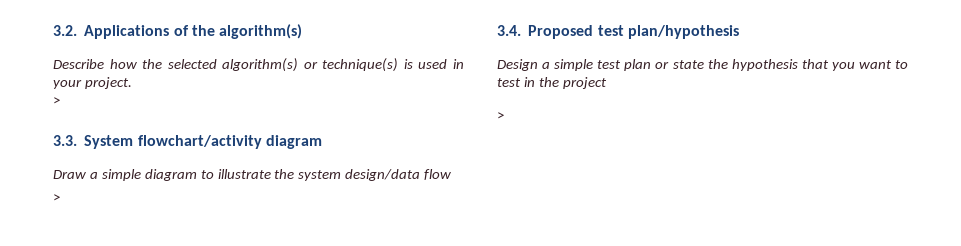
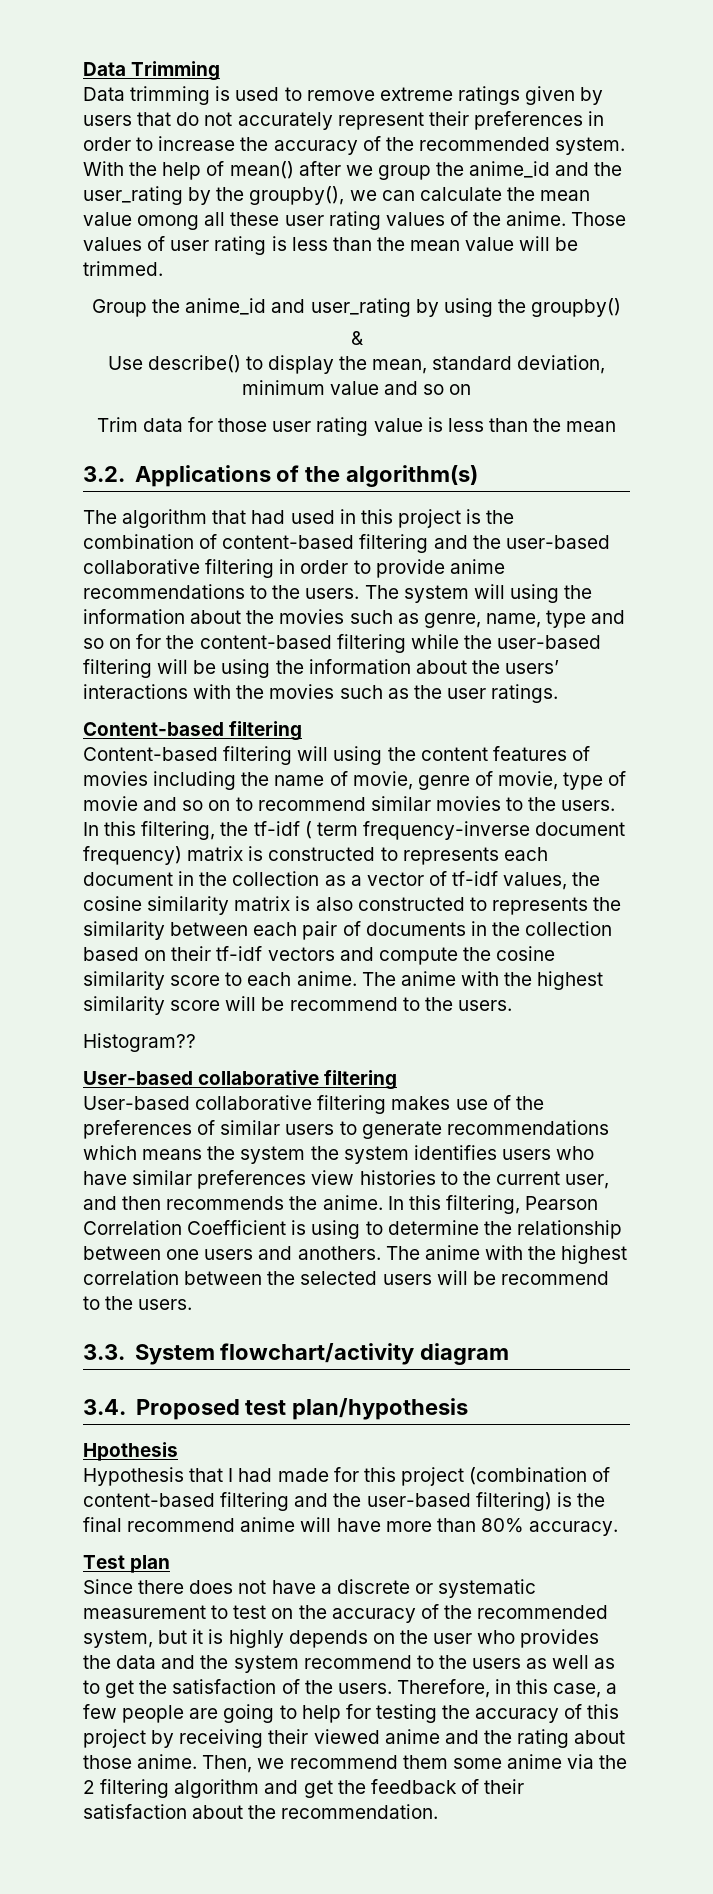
(53, 30) none -> [83,61,221,81] [83,86,604,105] [83,111,605,130] [83,136,626,155] [83,161,623,180] [83,186,591,205] [83,211,627,230] [83,236,579,255] [83,261,163,276] [91,298,622,317] [350,331,363,345] [107,355,606,374] [241,380,472,395] [96,417,617,436] Data Trimming // Data trimming is used to remove extreme ratings given by users that do not accurately represent their preferences in order to increase the accuracy of the recommended system. With the help of mean() after we group the anime_id and the user_rating by the groupby(), we can calculate the mean value omong all these user rating values of the anime. Those values of user rating is less than the mean value will be trimmed. // Group the anime_id and user_rating by using the groupby() // & // Use describe() to display the mean, standard deviation, minimum value and so on // Trim data for those user rating value is less than the mean //
[53,58,464,72] [53,77,132,89] [53,97,60,105] [53,135,322,149] [53,169,452,181] [53,194,60,202] [497,25,739,39] [497,59,908,71] [497,77,607,89] [497,112,504,120] Describe how the selected algorithm(s) or technique(s) is used in your project. // > // 3.3. System flowchart/activity diagram // Draw a simple diagram to illustrate the system design/data flow // > // 3.4. Proposed test plan/hypothesis // Design a simple test plan or state the hypothesis that you want to test in the project // > -> [83,509,515,528] [83,534,610,553] [83,559,505,578] [83,584,593,603] [83,609,626,628] [83,634,602,653] [83,659,560,678] [83,684,559,703] [83,721,303,741] [83,746,590,765] [83,771,627,790] [83,796,616,811] [83,821,626,840] [83,846,548,865] [83,871,601,890] [83,896,622,915] [83,921,613,940] [83,946,556,965] [83,971,604,990] [83,996,512,1015] [83,1033,196,1052] [83,1070,398,1090] [83,1095,544,1114] [83,1120,609,1139] [83,1145,595,1164] [83,1170,610,1189] [83,1195,599,1214] [83,1220,622,1239] [83,1245,628,1264] [83,1270,609,1285] [83,1296,193,1310] [83,1343,510,1365] [83,1398,469,1420] [83,1442,178,1461] [83,1467,611,1486] [83,1492,605,1511] [83,1517,619,1536] [83,1555,171,1573] [83,1579,537,1598] [83,1604,609,1623] [83,1629,600,1648] [83,1655,616,1673] [83,1679,618,1698] [83,1704,620,1723] [83,1729,626,1748] [83,1754,628,1773] [83,1779,525,1798] [83,1804,439,1819] The algorithm that had used in this project is the combination of content-based filtering and the user-based collaborative filtering in order to provide anime recommendations to the users. The system will using the information about the movies such as genre, name, type and so on for the content-based filtering while the user-based filtering will be using the information about the users’ interactions with the movies such as the user ratings. // Content-based filtering // Content-based filtering will using the content features of movies including the name of movie, genre of movie, type of movie and so on to recommend similar movies to the users. In this filtering, the tf-idf ( term frequency-inverse document frequency) matrix is constructed to represents each document in the collection as a vector of tf-idf values, the cosine similarity matrix is also constructed to represents the similarity between each pair of documents in the collection based on their tf-idf vectors and compute the cosine similarity score to each anime. The anime with the highest similarity score will be recommend to the users. // Histogram?? // User-based collaborative filtering // User-based collaborative filtering makes use of the preferences of similar users to generate recommendations which means the system the system identifies users who have similar preferences view histories to the current user, and then recommends the anime. In this filtering, Pearson Correlation Coefficient is using to determine the relationship between one users and anothers. The anime with the highest correlation between the selected users will be recommend to the users. // 3.3. System flowchart/activity diagram // 3.4. Proposed test plan/hypothesis // Hpothesis // Hypothesis that I had made for this project (combination of content-based filtering and the user-based filtering) is the final recommend anime will have more than 80% accuracy. // Test plan // Since there does not have a discrete or systematic measurement to test on the accuracy of the recommended system, but it is highly depends on the user who provides the data and the system recommend to the users as well as to get the satisfaction of the users. Therefore, in this case, a few people are going to help for testing the accuracy of this project by receiving their viewed anime and the rating about those anime. Then, we recommend them some anime via the 2 filtering algorithm and get the feedback of their satisfaction about the recommendation.

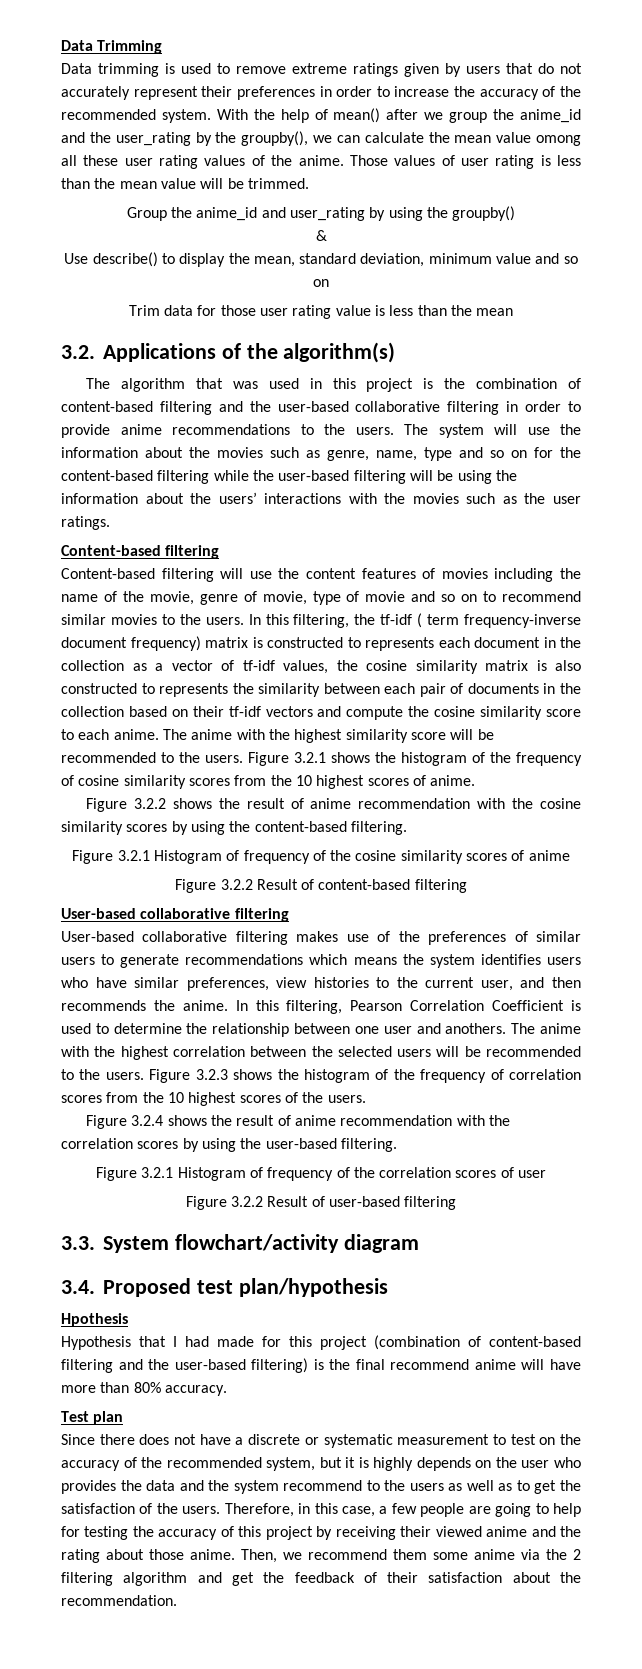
[251,510,286,524] had -> [232,381,258,389] was
[509,584,559,603] using -> [527,427,550,435] use
[333,746,383,765] using -> [249,571,272,579] use
(348, 778) none -> [122,591,144,602] the
[289,997,512,1011] [83,1033,196,1052] recommend to the users. // Histogram?? -> [61,752,582,766] [61,775,476,789] [86,798,581,812] [61,821,407,835] [72,850,570,864] [175,879,467,893] recommended to the users. Figure 3.2.1 shows the histogram of the frequency of cosine similarity scores from the 10 highest scores of anime. // Figure 3.2.2 shows the result of anime recommendation with the cosine similarity scores by using the content-based filtering. // Figure 3.2.1 Histogram of frequency of the cosine similarity scores of anime // Figure 3.2.2 Result of content-based filtering
[310,1146,409,1164] the system -> (475, 961) none
[197,1170,307,1189] preferences -> [186,977,269,991] preferences,
[311,1220,361,1239] using -> [61,1023,91,1034] used
[204,1249,254,1260] users -> [383,1026,412,1034] user
[500,1271,609,1285] [83,1296,193,1310] recommend to the users. -> [486,1046,581,1057] [61,1069,581,1083] [61,1092,366,1106] [86,1115,510,1129] [61,1138,397,1152] [95,1167,547,1181] [185,1196,457,1210] recommended to the users. Figure 3.2.3 shows the histogram of the frequency of correlation scores from the 10 highest scores of the users. // Figure 3.2.4 shows the result of anime recommendation with the correlation scores by using the user-based filtering. // Figure 3.2.1 Histogram of frequency of the correlation scores of user // Figure 3.2.2 Result of user-based filtering

